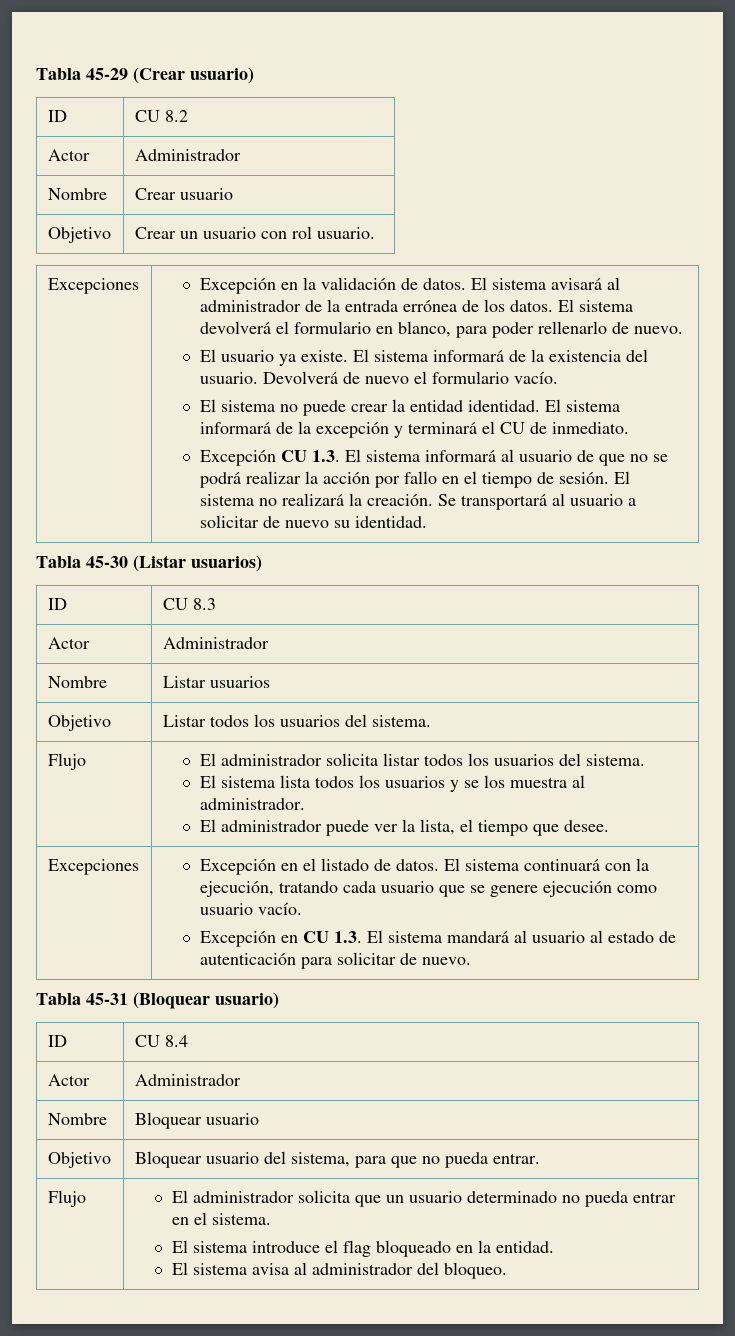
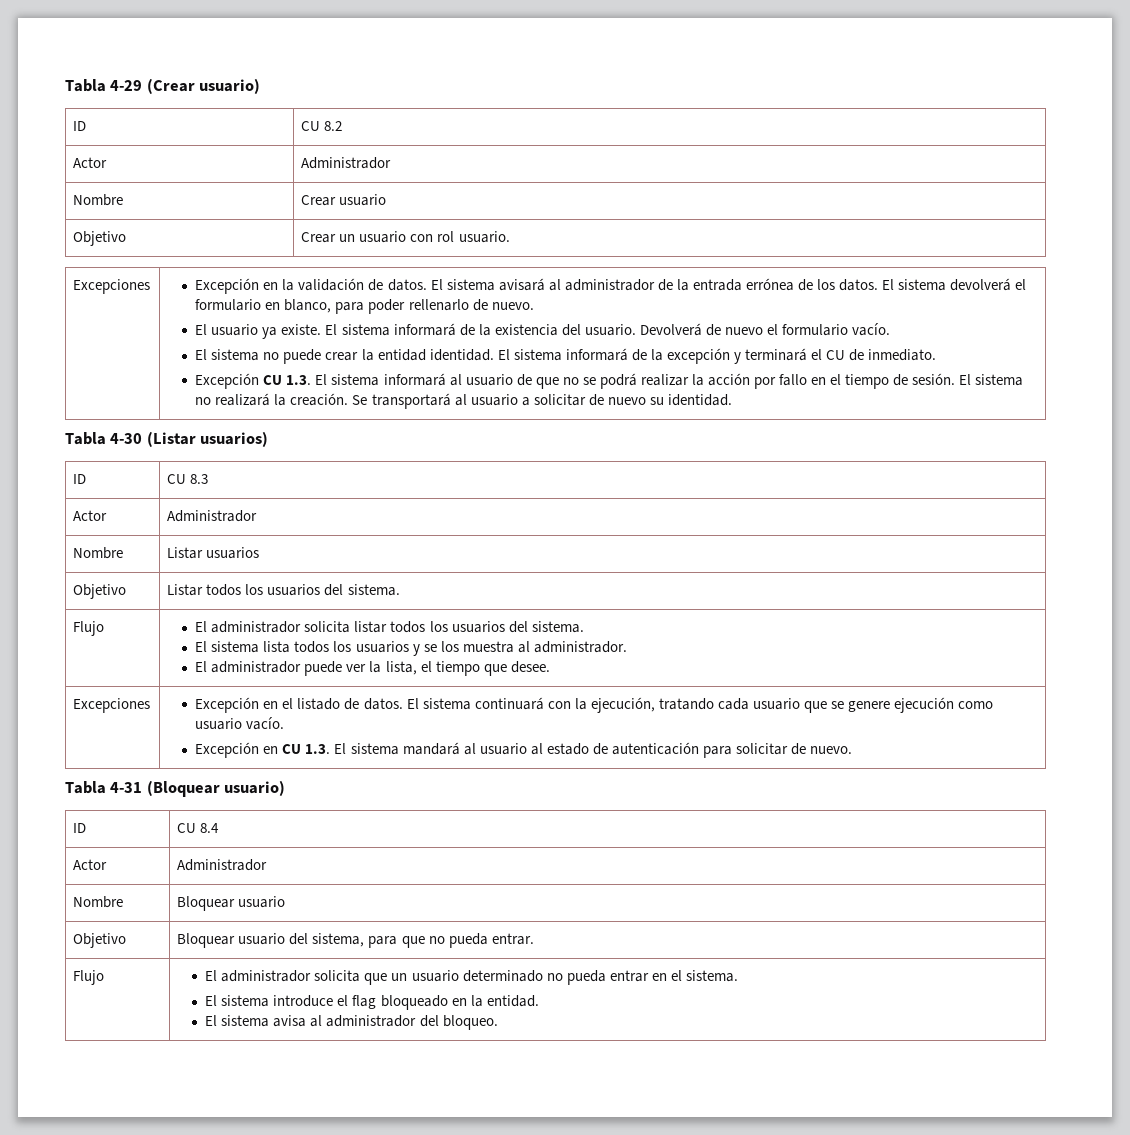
[36,68,128,80] Tabla 45-29 -> [65,79,143,92] Tabla 4-29
[86,556,128,568] 45-30 -> [110,433,143,444] 4-30
[86,993,128,1005] 45-31 -> [110,782,143,793] 4-31

